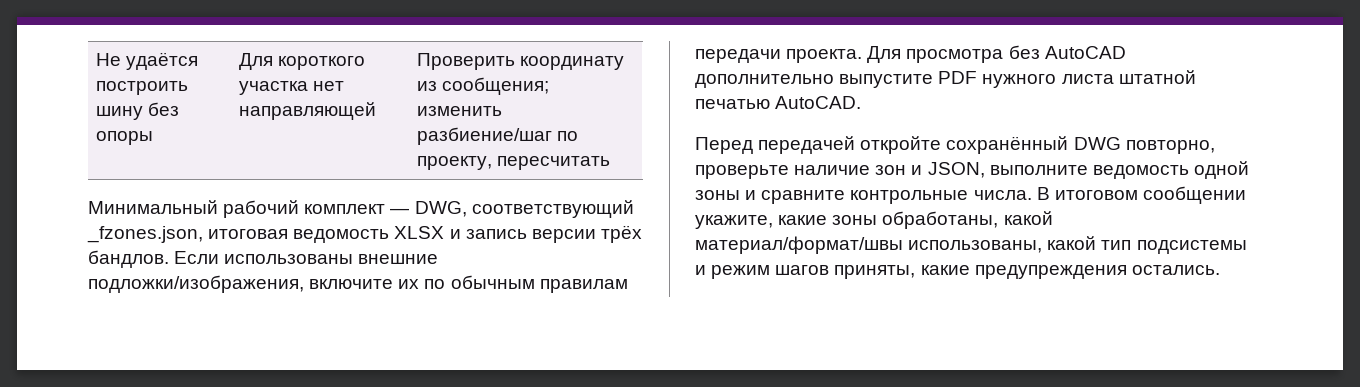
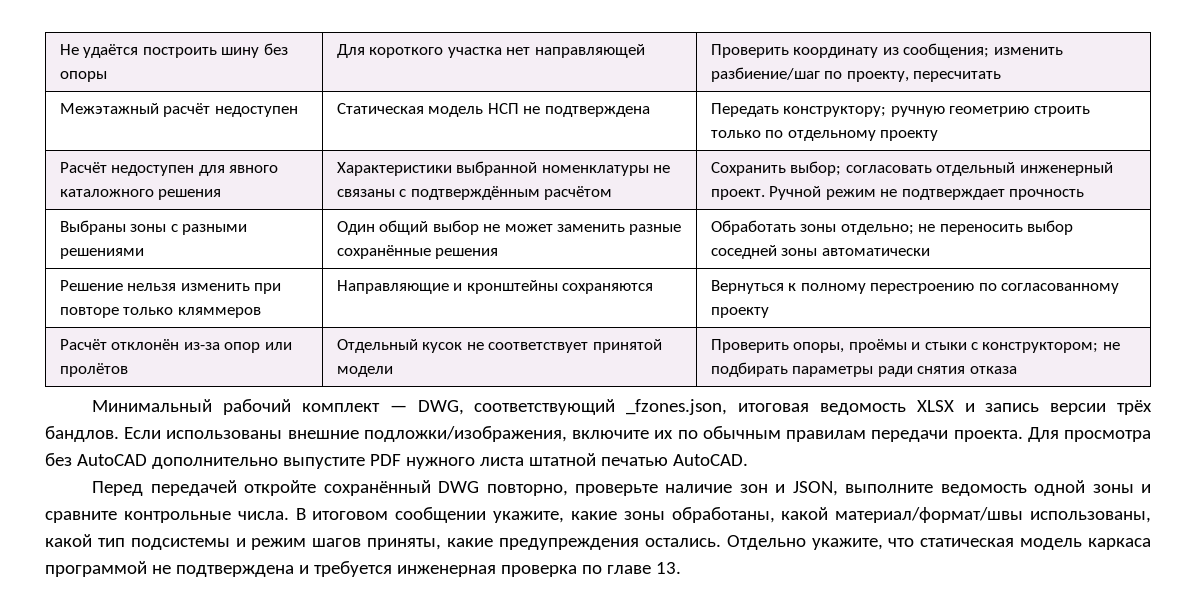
(611, 163) none -> [59,103,298,117] [336,103,650,117] [710,103,1090,117] [710,130,939,141] [59,162,279,176] [59,189,222,200] [336,161,671,176] [336,186,613,200] [710,161,1113,176] [710,186,1085,200] [59,220,248,235] [59,248,144,259] [336,220,682,235] [336,245,499,259] [710,220,1074,235] [710,245,930,259] [59,280,282,294] [59,307,261,318] [336,280,654,294] [710,280,1120,294] [710,307,769,318] [59,339,292,353] [59,363,128,377] [336,339,662,353] [336,366,393,377] [710,339,1120,353] [710,362,1017,377] // Межэтажный расчёт недоступен | Статическая модель НСП не подтверждена | Передать конструктору; ручную геометрию строить только по отдельному проекту // Расчёт недоступен для явного каталожного решения | Характеристики выбранной номенклатуры не связаны с подтверждённым расчётом | Сохранить выбор; согласовать отдельный инженерный проект. Ручной режим не подтверждает прочность // Выбраны зоны с разными решениями | Один общий выбор не может заменить разные сохранённые решения | Обработать зоны отдельно; не переносить выбор соседней зоны автоматически // Решение нельзя изменить при повторе только кляммеров | Направляющие и кронштейны сохраняются | Вернуться к полному перестроению по согласованному проекту // Расчёт отклонён из-за опор или пролётов | Отдельный кусок не соответствует принятой модели | Проверить опоры, проёмы и стыки с конструктором; не подбирать параметры ради снятия отказа
(1220, 270) none -> [726,535,1151,550] [45,561,681,577] Отдельно укажите, что статическая модель каркаса программой не подтверждена и требуется инженерная проверка по главе 13.

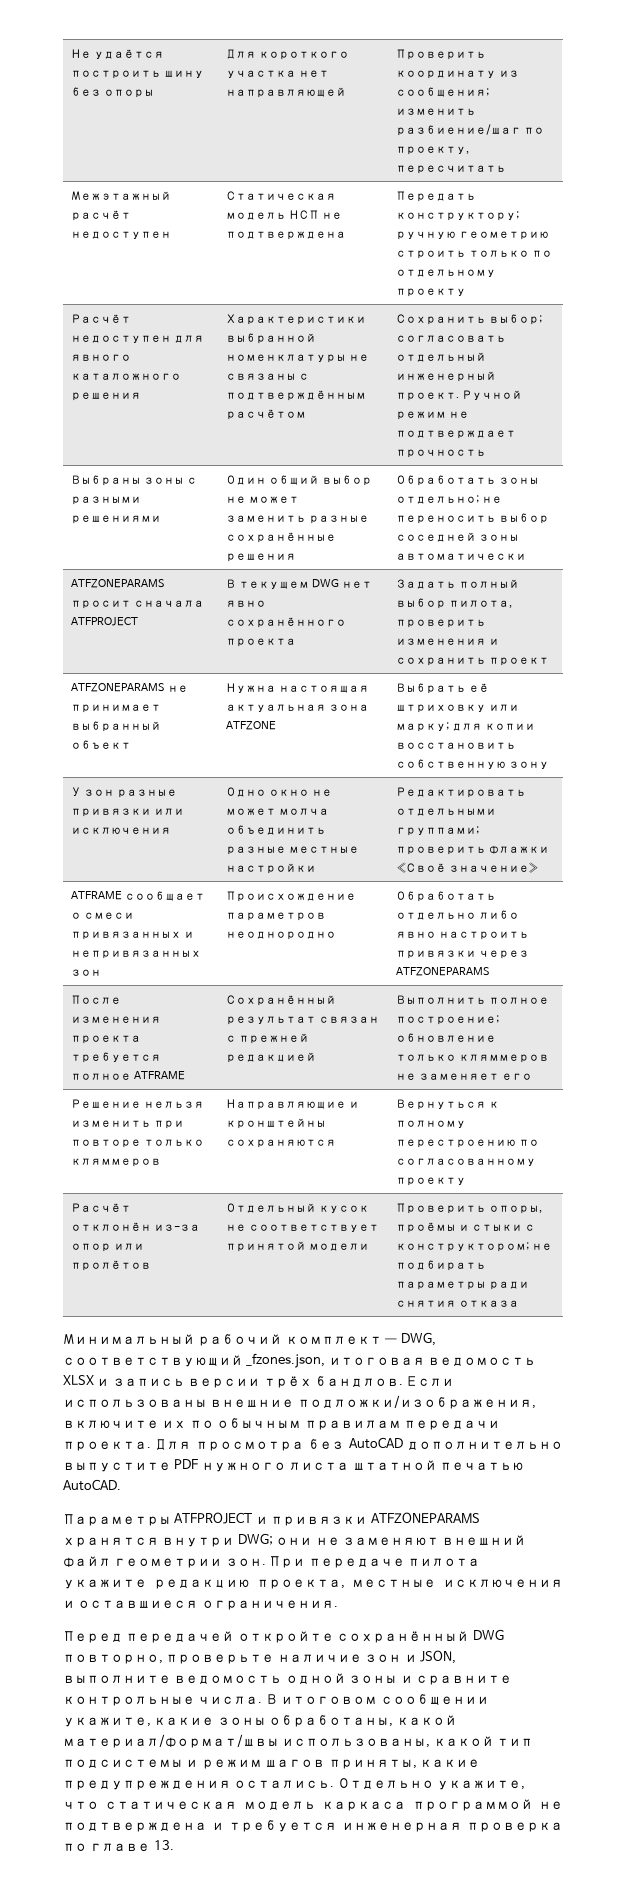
(930, 252) none -> [71,579,166,588] [71,600,205,609] [71,617,139,626] [226,579,373,589] [226,600,267,607] [226,617,347,628] [226,638,297,647] [396,579,520,589] [396,598,513,609] [396,619,487,628] [396,638,500,645] [396,657,550,666] [71,683,189,692] [71,704,162,713] [71,721,162,732] [71,740,132,749] [226,683,370,693] [226,704,370,712] [226,721,277,730] [396,683,490,694] [396,704,520,713] [396,722,536,732] [396,742,517,749] [396,759,550,769] [71,787,178,798] [71,808,185,817] [71,827,172,834] [226,787,333,797] [226,808,330,815] [226,825,327,835] [226,846,360,855] [226,863,317,874] [396,787,527,798] [396,808,497,816] [396,826,480,836] [396,845,550,855] [396,862,540,873] [71,891,206,901] [71,912,135,919] [71,931,195,940] [71,950,202,959] [71,969,102,976] [226,891,357,902] [226,912,327,921] [226,931,337,940] [396,891,497,902] [396,910,520,920] [396,931,530,940] [396,950,530,959] [396,967,491,976] [71,995,122,1004] [71,1016,162,1023] [71,1035,142,1044] [71,1052,162,1063] [71,1071,186,1080] [226,995,337,1006] [226,1016,380,1025] [226,1033,310,1044] [226,1052,317,1063] [396,995,550,1004] [396,1015,500,1025] [396,1033,497,1042] [396,1054,550,1063] [396,1073,533,1080] // ATFZONEPARAMS просит сначала ATFPROJECT | В текущем DWG нет явно сохранённого проекта | Задать полный выбор пилота, проверить изменения и сохранить проект // ATFZONEPARAMS не принимает выбранный объект | Нужна настоящая актуальная зона ATFZONE | Выбрать её штриховку или марку; для копии восстановить собственную зону // У зон разные привязки или исключения | Одно окно не может молча объединить разные местные настройки | Редактировать отдельными группами; проверить флажки «Своё значение» // ATFRAME сообщает о смеси привязанных и непривязанных зон | Происхождение параметров неоднородно | Обработать отдельно либо явно настроить привязки через ATFZONEPARAMS // После изменения проекта требуется полное ATFRAME | Сохранённый результат связан с прежней редакцией | Выполнить полное построение; обновление только кляммеров не заменяет его
(748, 460) none -> [63,1512,480,1526] [63,1533,527,1547] [63,1556,480,1568] [63,1579,563,1589] [63,1600,338,1610] // Параметры ATFPROJECT и привязки ATFZONEPARAMS хранятся внутри DWG; они не заменяют внешний файл геометрии зон. При передаче пилота укажите редакцию проекта, местные исключения и оставшиеся ограничения.

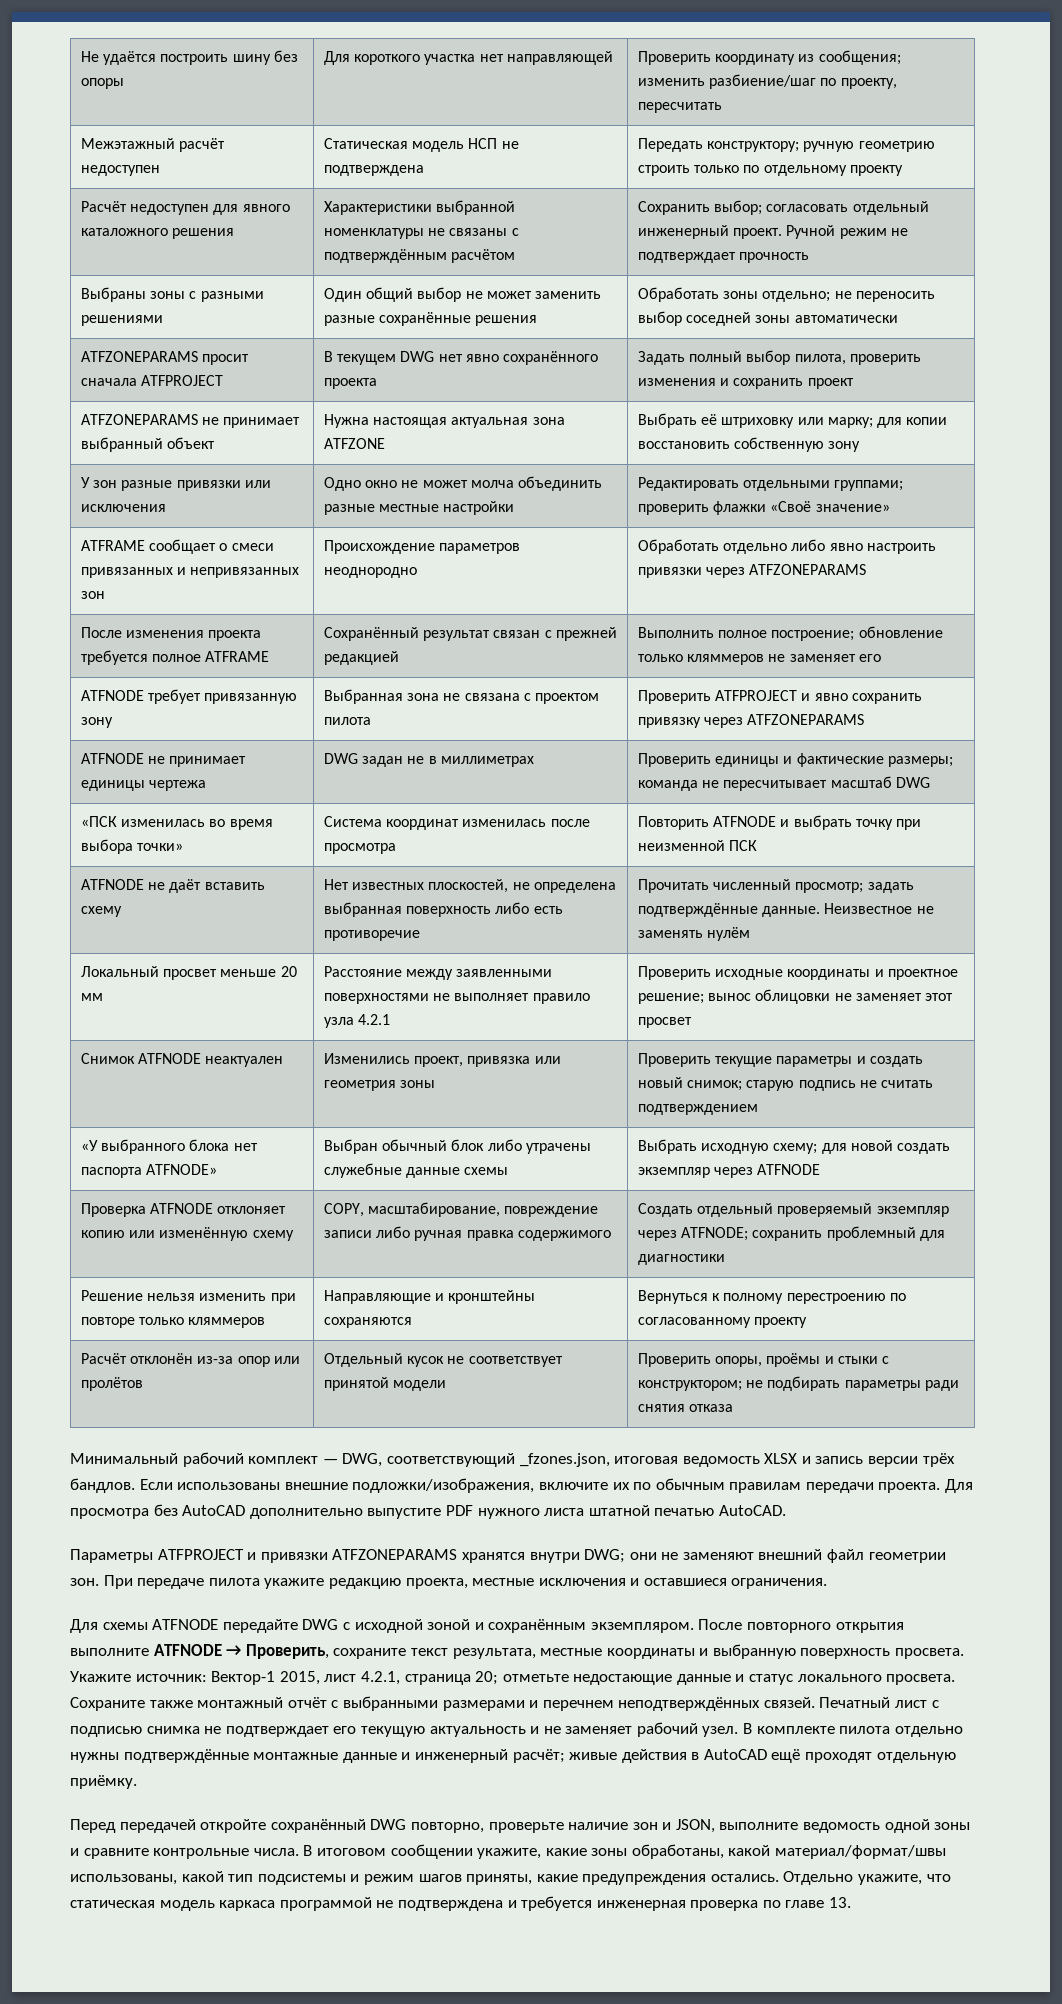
(533, 1076) none -> [80,689,298,704] [80,717,113,728] [323,689,599,704] [323,717,371,725] [637,690,922,704] [637,714,865,728] [80,753,247,767] [80,780,207,791] [323,753,534,767] [637,753,953,767] [637,776,930,791] [80,816,273,830] [80,839,184,854] [323,816,590,830] [323,843,396,854] [637,815,921,830] [637,840,758,851] [80,879,265,893] [80,906,122,917] [323,879,616,893] [323,902,563,917] [323,930,420,941] [637,879,914,893] [637,903,934,917] [637,927,751,941] [80,966,297,980] [80,993,103,1001] [323,966,553,980] [323,993,590,1004] [323,1014,391,1028] [637,966,958,980] [637,989,953,1004] [637,1017,692,1028] [80,1053,284,1067] [323,1053,561,1067] [323,1080,436,1091] [637,1053,923,1067] [637,1077,933,1091] [637,1104,758,1115] [80,1139,258,1154] [80,1164,218,1178] [323,1139,591,1154] [323,1163,509,1178] [637,1139,950,1154] [637,1164,821,1178] [80,1203,287,1217] [80,1227,294,1241] [323,1202,599,1217] [323,1226,611,1241] [637,1203,949,1217] [637,1226,945,1241] [637,1254,725,1265] // ATFNODE требует привязанную зону | Выбранная зона не связана с проектом пилота | Проверить ATFPROJECT и явно сохранить привязку через ATFZONEPARAMS // ATFNODE не принимает единицы чертежа | DWG задан не в миллиметрах | Проверить единицы и фактические размеры; команда не пересчитывает масштаб DWG // «ПСК изменилась во время выбора точки» | Система координат изменилась после просмотра | Повторить ATFNODE и выбрать точку при неизменной ПСК // ATFNODE не даёт вставить схему | Нет известных плоскостей, не определена выбранная поверхность либо есть противоречие | Прочитать численный просмотр; задать подтверждённые данные. Неизвестное не заменять нулём // Локальный просвет меньше 20 мм | Расстояние между заявленными поверхностями не выполняет правило узла 4.2.1 | Проверить исходные координаты и проектное решение; вынос облицовки не заменяет этот просвет // Снимок ATFNODE неактуален | Изменились проект, привязка или геометрия зоны | Проверить текущие параметры и создать новый снимок; старую подпись не считать подтверждением // «У выбранного блока нет паспорта ATFNODE» | Выбран обычный блок либо утрачены служебные данные схемы | Выбрать исходную схему; для новой создать экземпляр через ATFNODE // Проверка ATFNODE отклоняет копию или изменённую схему | COPY, масштабирование, повреждение записи либо ручная правка содержимого | Создать отдельный проверяемый экземпляр через ATFNODE; сохранить проблемный для диагностики
(338, 1605) none -> [70,1619,904,1633] [70,1644,965,1659] [70,1671,956,1685] [70,1696,939,1711] [70,1722,963,1737] [70,1749,956,1763] [70,1775,137,1789] // Для схемы ATFNODE передайте DWG с исходной зоной и сохранённым экземпляром. После повторного открытия выполните ATFNODE → Проверить, сохраните текст результата, местные координаты и выбранную поверхность просвета. Укажите источник: Вектор-1 2015, лист 4.2.1, страница 20; отметьте недостающие данные и статус локального просвета. Сохраните также монтажный отчёт с выбранными размерами и перечнем неподтверждённых связей. Печатный лист с подписью снимка не подтверждает его текущую актуальность и не заменяет рабочий узел. В комплекте пилота отдельно нужны подтверждённые монтажные данные и инженерный расчёт; живые действия в AutoCAD ещё проходят отдельную приёмку.

